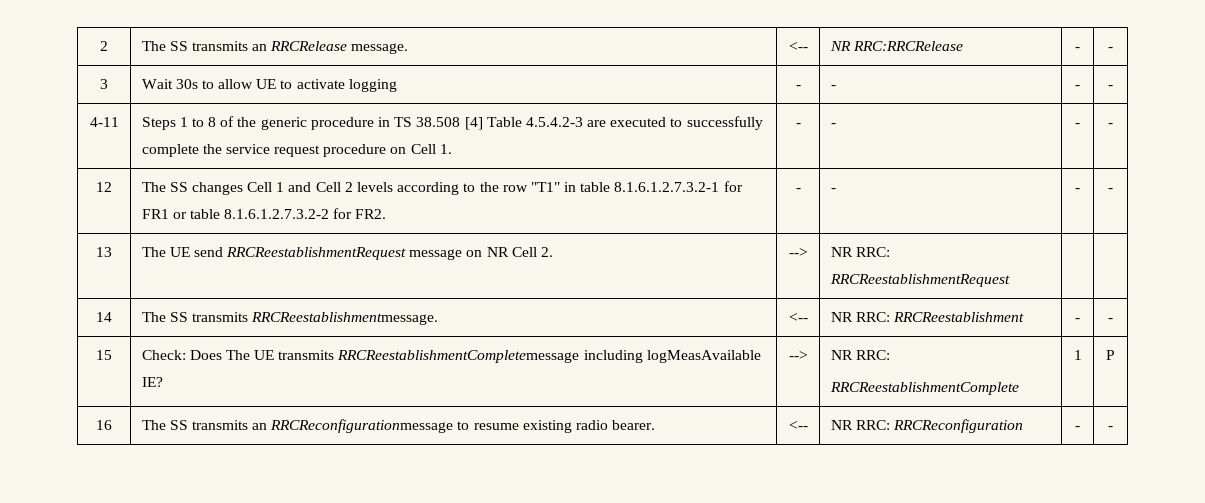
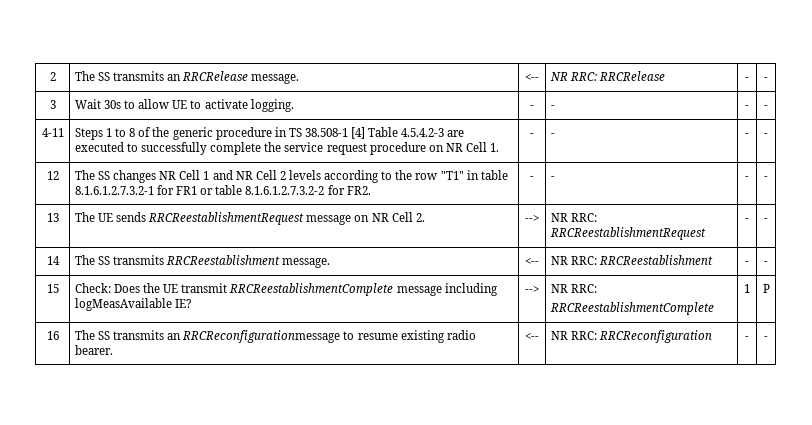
[852,41,963,51] RRC:RRCRelease -> [570,71,666,81] RRC: RRCRelease
[348,79,397,92] logging -> [250,99,294,112] logging.
[416,117,461,127] 38.508 -> [304,128,348,137] 38.508-1
(407, 150) none -> [445,143,463,152] NR
(243, 188) none -> [159,171,177,180] NR
(312, 187) none -> [235,171,253,180] NR
[193,247,223,257] send -> [116,212,147,222] sends
(1010, 280) | -> [745,218,749,222] [764,218,768,222] - | -
[251,312,439,325] RRCReestablishmentmessage. -> [166,255,331,268] RRCReestablishment message.
[225,350,580,363] The UE transmits RRCReestablishmentCompletemessage -> [143,283,442,296] the UE transmit RRCReestablishmentComplete message

